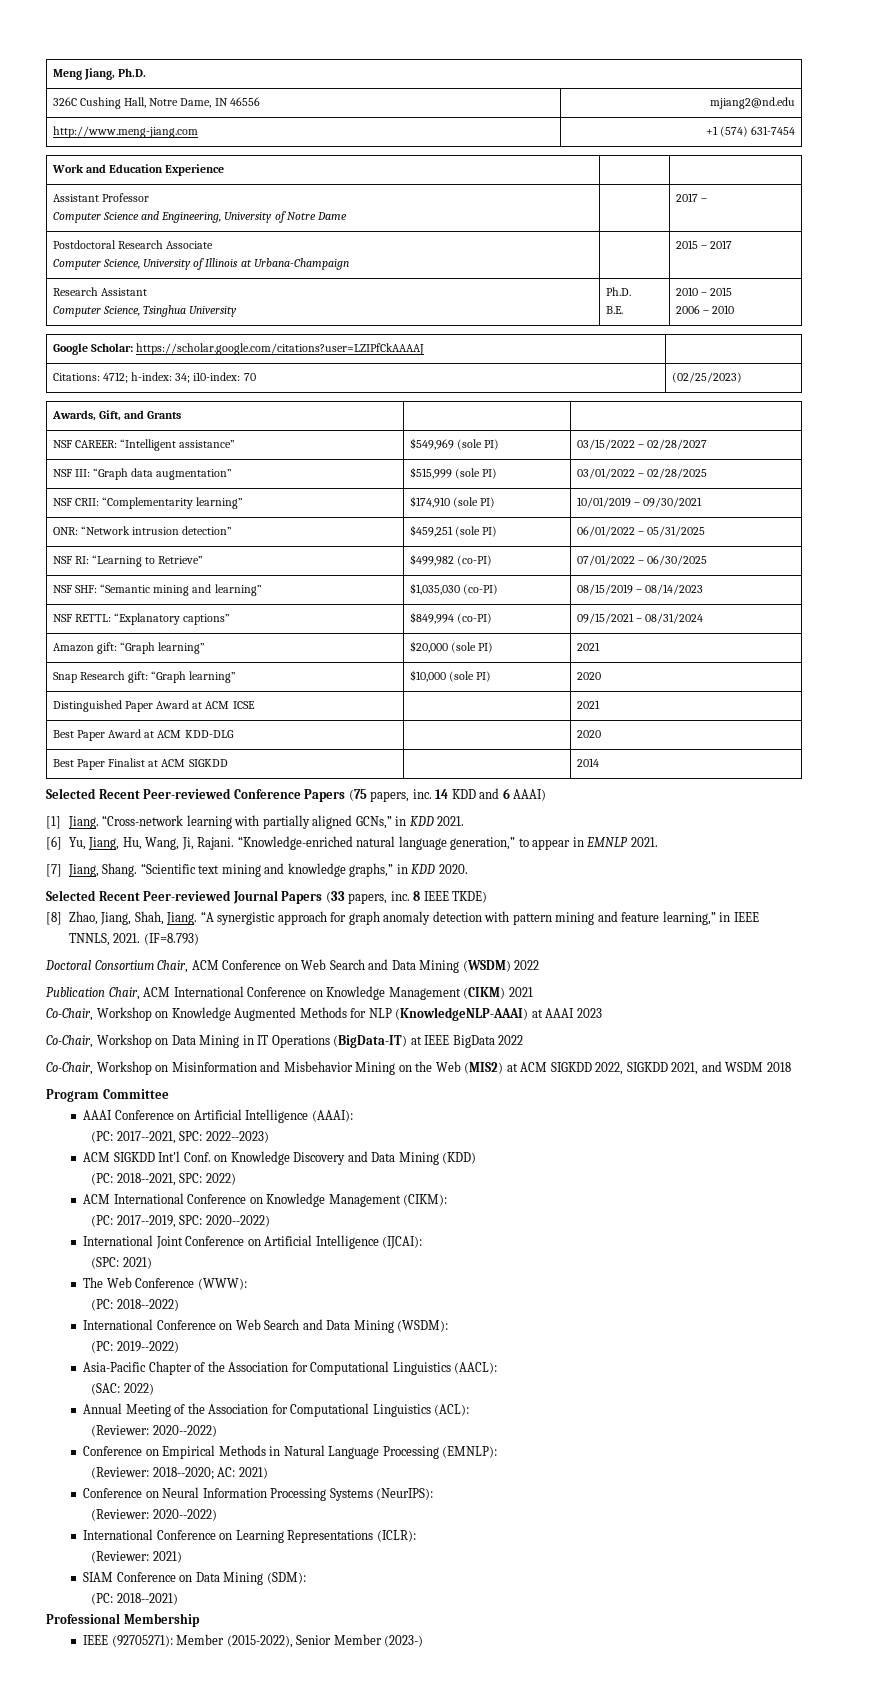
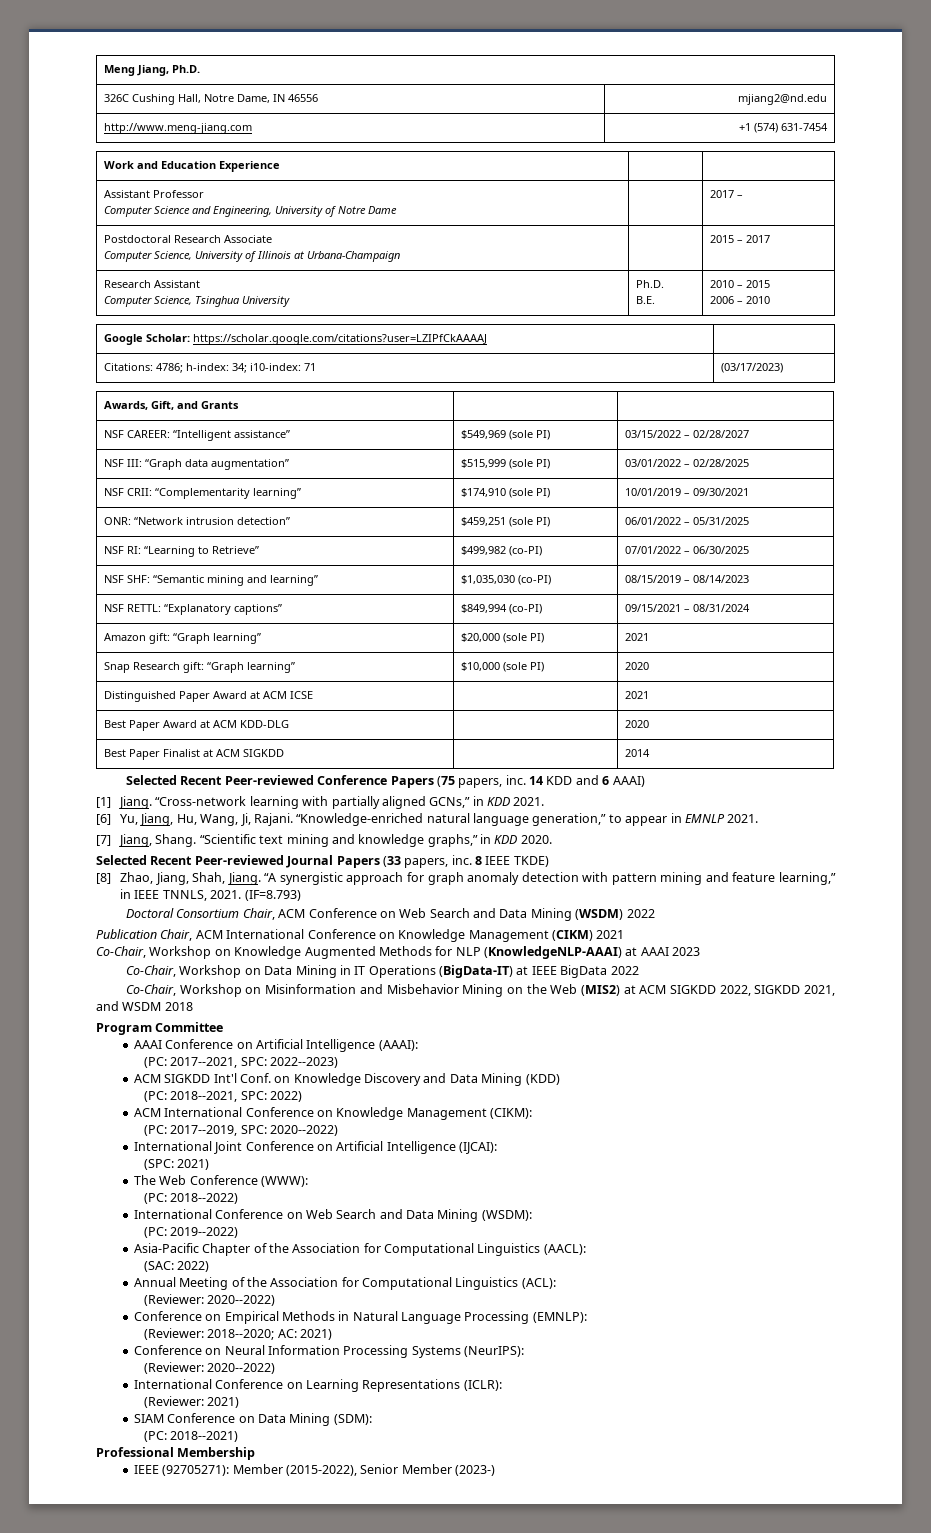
[103,372,129,383] 4712; -> [155,363,183,373] 4786;
[243,373,256,381] [672,372,743,383] 70 | (02/25/2023) -> [303,363,316,371] [720,363,783,373] 71 | (03/17/2023)

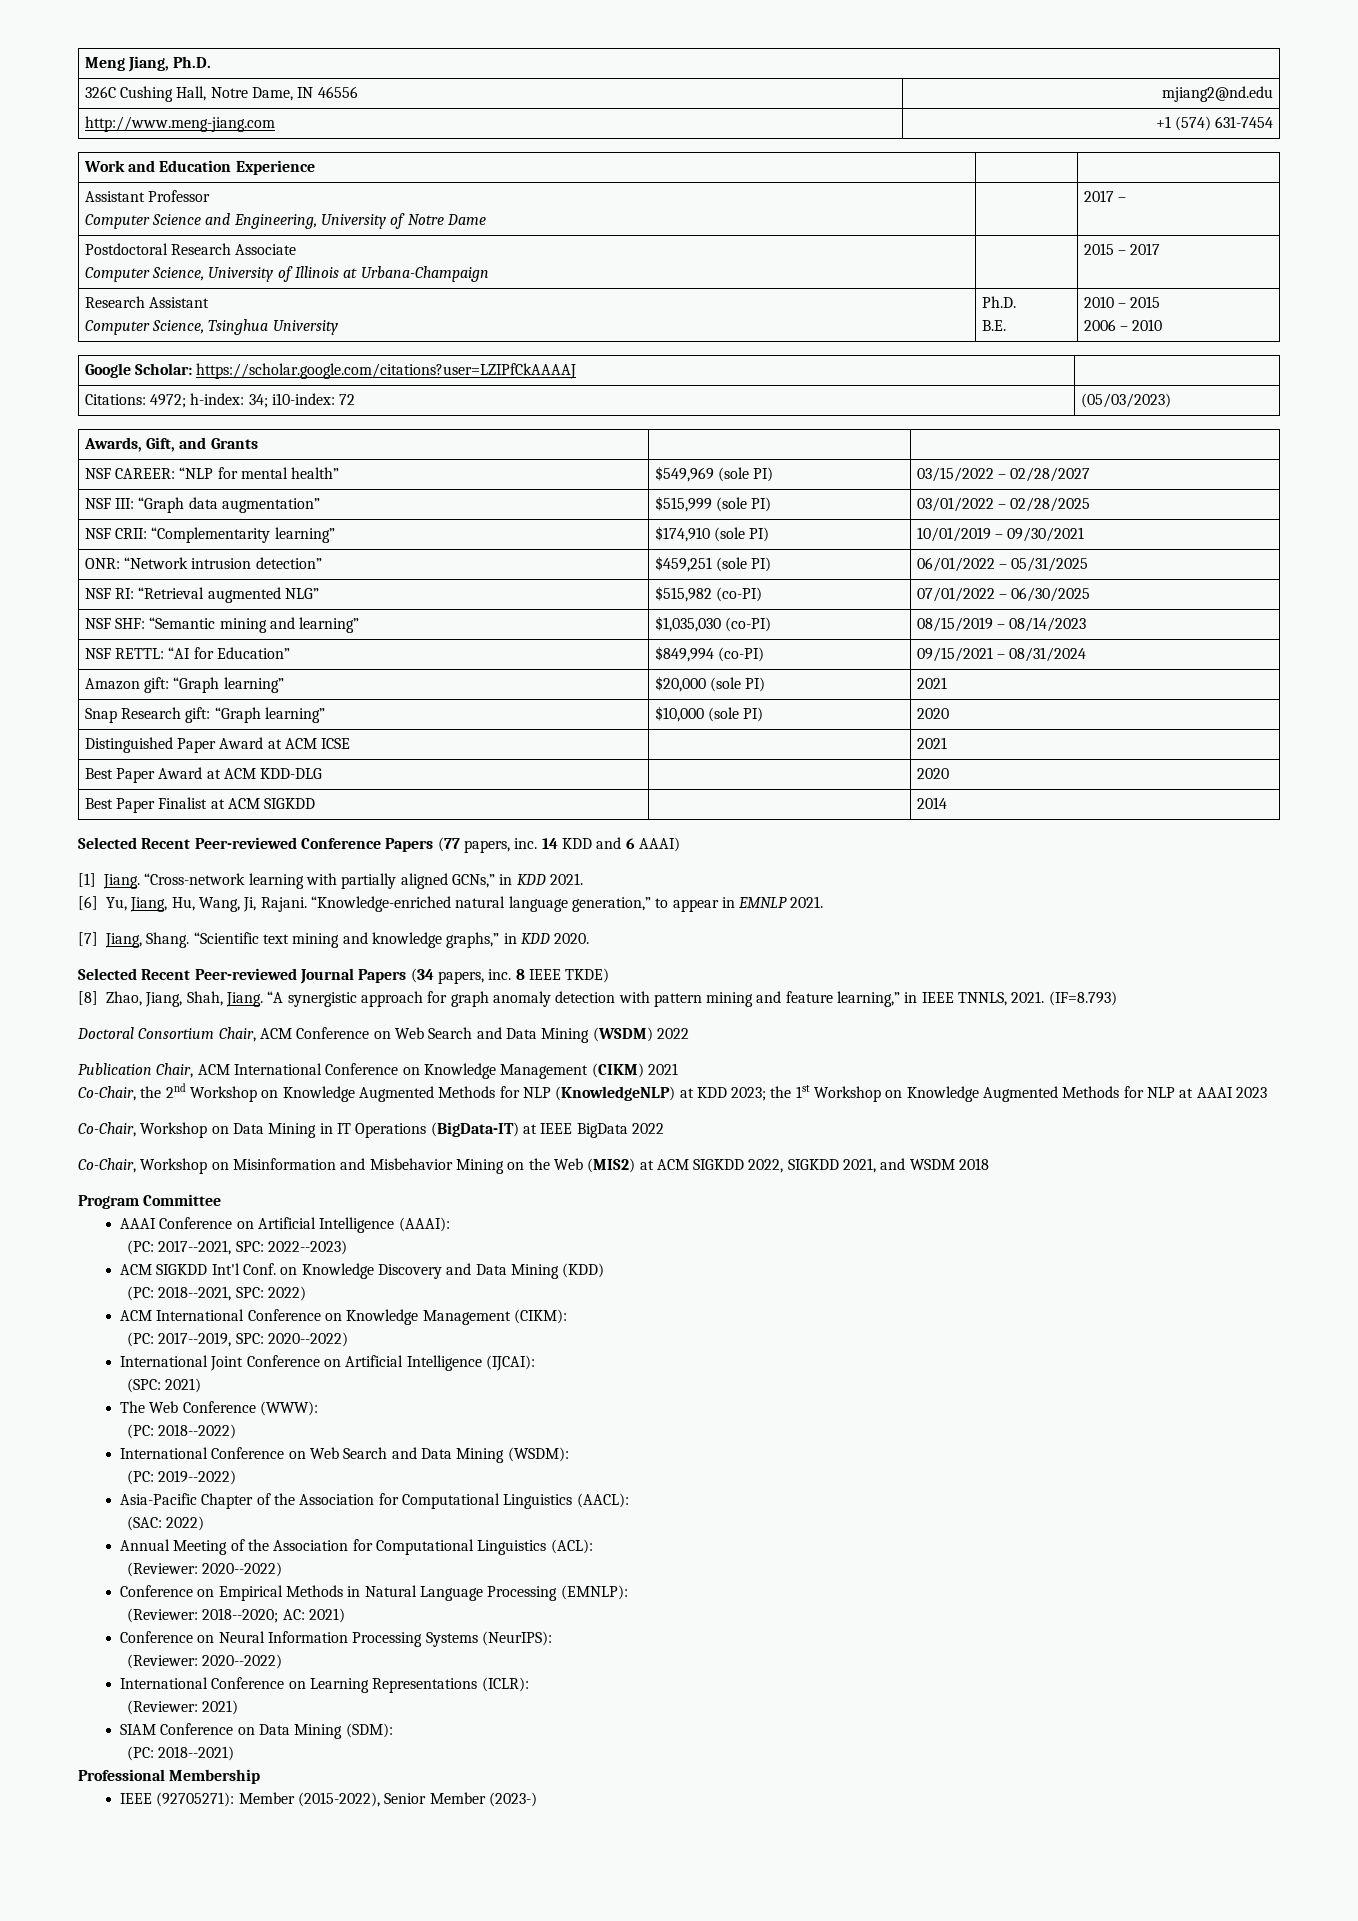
[155,363,183,373] 4786; -> [149,394,186,408] 4972;
[303,363,316,371] [720,363,783,373] 71 | (03/17/2023) -> [339,394,356,405] [1080,393,1171,408] 72 | (05/03/2023)
[172,430,290,441] “Intelligent assistance” -> [179,467,340,479] “NLP for mental health”
[143,546,259,557] [460,546,506,555] “Learning to Retrieve” | $499,982 -> [138,587,319,603] [654,586,712,602] “Retrieval augmented NLG” | $515,982
[163,604,282,615] “Explanatory captions” -> [168,647,290,659] “AI for Education”
[436,776,455,787] (75 -> [437,837,460,852] (77
[382,856,401,867] (33 -> [410,968,434,983] (34
[149,946,622,959] Workshop on Knowledge Augmented Methods for NLP (KnowledgeNLP-AAAI) -> [140,1083,1176,1102] the 2nd Workshop on Knowledge Augmented Methods for NLP (KnowledgeNLP) at KDD 2023; the 1st Workshop on Knowledge Augmented Methods for NLP

